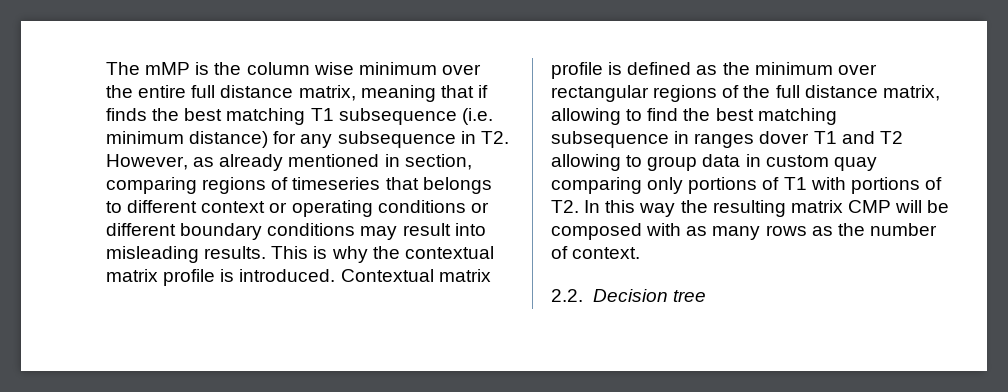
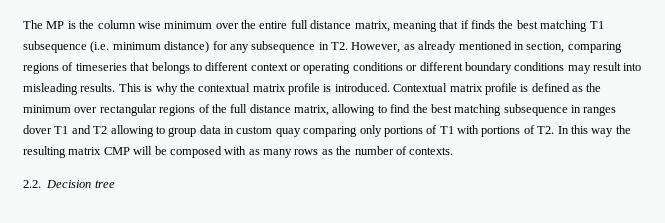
[145,62,191,75] mMP -> [46,21,65,29] MP
[572,247,641,259] context. -> [409,147,454,155] contexts.

